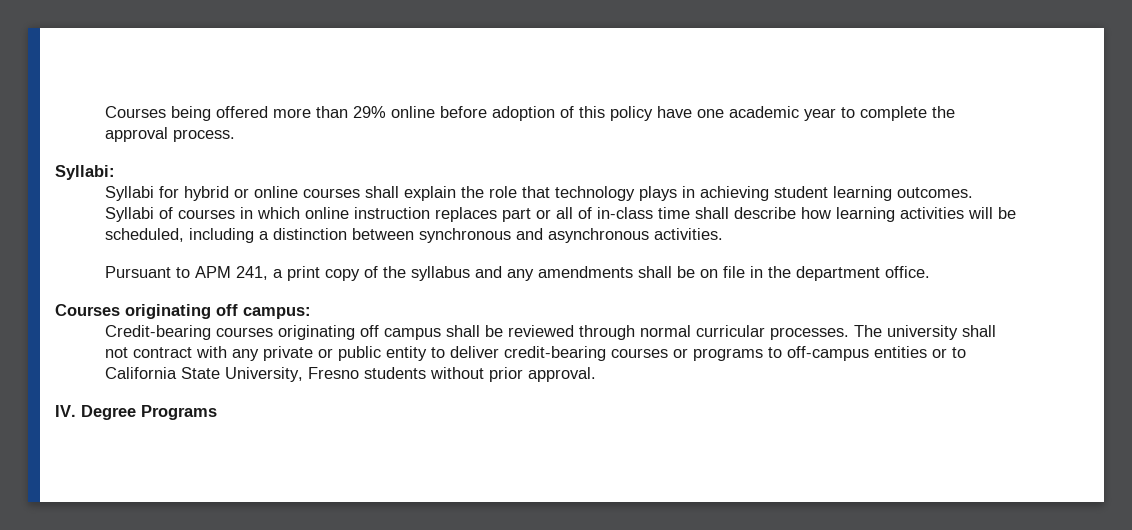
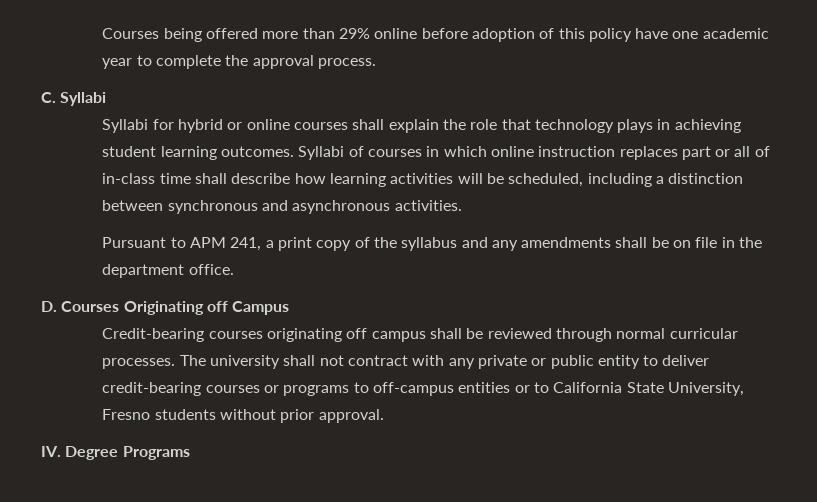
[55,165,115,180] Syllabi: -> [41,92,107,106] C. Syllabi
[55,304,311,319] Courses originating off campus: -> [41,301,290,315] D. Courses Originating off Campus

